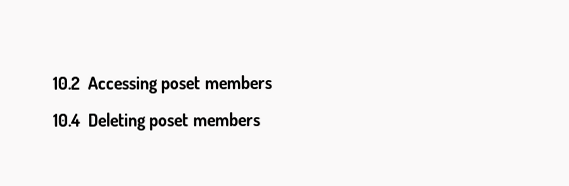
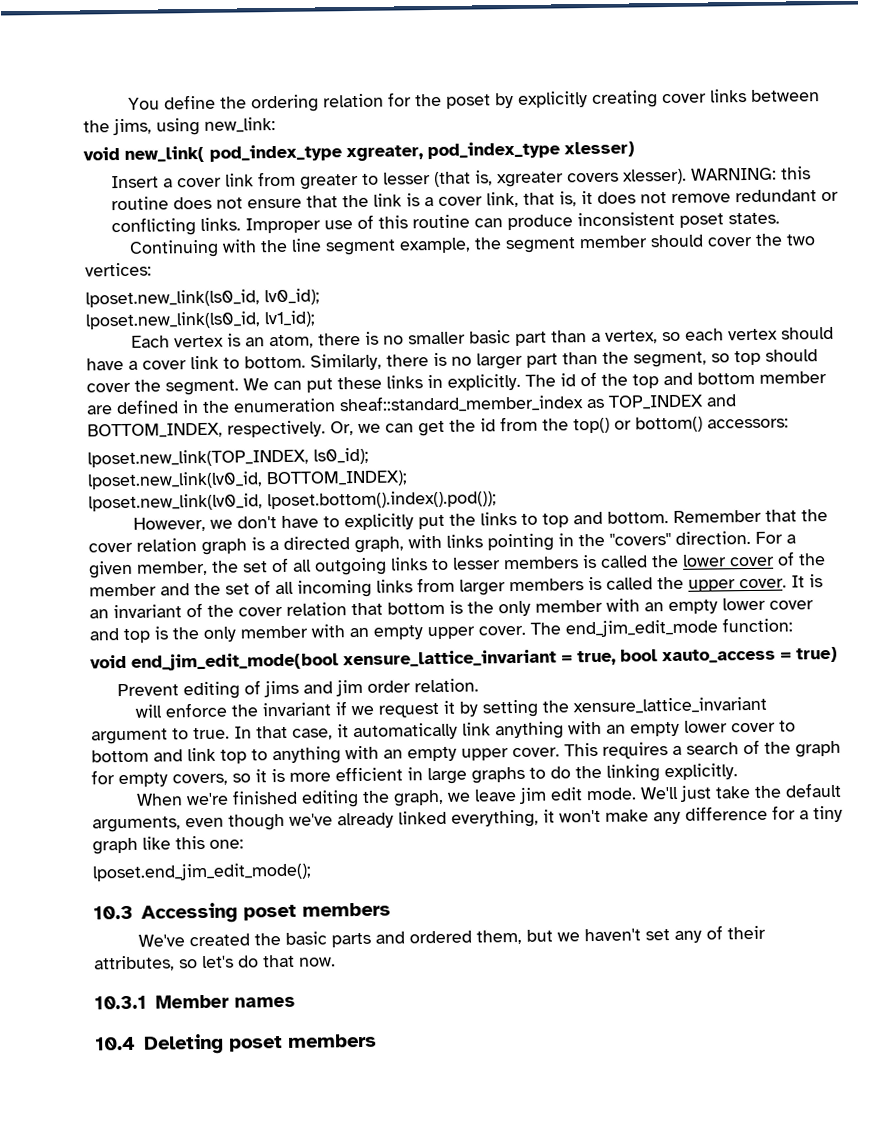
[52,75,272,94] 10.2 Accessing poset members -> [127,89,820,113] [83,117,276,136] [83,141,635,163] [111,166,812,190] [111,189,840,211] [111,211,781,237] [128,233,816,258] [85,262,152,277] [85,288,320,308] [85,310,316,330] [130,326,834,349] [86,349,818,371] [86,371,827,396] [86,394,737,415] [87,416,789,439] [87,447,369,468] [87,470,408,490] [88,490,497,512] [132,509,828,532] [88,530,796,555] [88,551,826,579] [89,574,823,598] [89,597,814,619] [89,617,793,643] [90,646,838,671] [117,678,480,700] [134,696,767,718] [91,720,796,745] [91,739,841,765] [91,763,738,788] [135,782,842,808] [92,805,843,833] [92,835,244,855] [92,862,312,882] [93,902,391,924] [137,925,766,948] [94,954,336,972] [94,994,295,1010] You define the ordering relation for the poset by explicitly creating cover links between the jims, using new_link: // void new_link( pod_index_type xgreater, pod_index_type xlesser) // Insert a cover link from greater to lesser (that is, xgreater covers xlesser). WARNING: this routine does not ensure that the link is a cover link, that is, it does not remove redundant or conflicting links. Improper use of this routine can produce inconsistent poset states. // Continuing with the line segment example, the segment member should cover the two vertices: // lposet.new_link(ls0_id, lv0_id); // lposet.new_link(ls0_id, lv1_id); // Each vertex is an atom, there is no smaller basic part than a vertex, so each vertex should have a cover link to bottom. Similarly, there is no larger part than the segment, so top should cover the segment. We can put these links in explicitly. The id of the top and bottom member are defined in the enumeration sheaf::standard_member_index as TOP_INDEX and BOTTOM_INDEX, respectively. Or, we can get the id from the top() or bottom() accessors: // lposet.new_link(TOP_INDEX, ls0_id); // lposet.new_link(lv0_id, BOTTOM_INDEX); // lposet.new_link(lv0_id, lposet.bottom().index().pod()); // However, we don't have to explicitly put the links to top and bottom. Remember that the cover relation graph is a directed graph, with links pointing in the "covers" direction. For a given member, the set of all outgoing links to lesser members is called the lower cover of the member and the set of all incoming links from larger members is called the upper cover. It is an invariant of the cover relation that bottom is the only member with an empty lower cover and top is the only member with an empty upper cover. The end_jim_edit_mode function: // void end_jim_edit_mode(bool xensure_lattice_invariant = true, bool xauto_access = true) // Prevent editing of jims and jim order relation. // will enforce the invariant if we request it by setting the xensure_lattice_invariant argument to true. In that case, it automatically link anything with an empty lower cover to bottom and link top to anything with an empty upper cover. This requires a search of the graph for empty covers, so it is more efficient in large graphs to do the linking explicitly. // When we're finished editing the graph, we leave jim edit mode. We'll just take the default arguments, even though we've already linked everything, it won't make any difference for a tiny graph like this one: // lposet.end_jim_edit_mode(); // 10.3 Accessing poset members // We've created the basic parts and ordered them, but we haven't set any of their attributes, so let's do that now. // 10.3.1 Member names

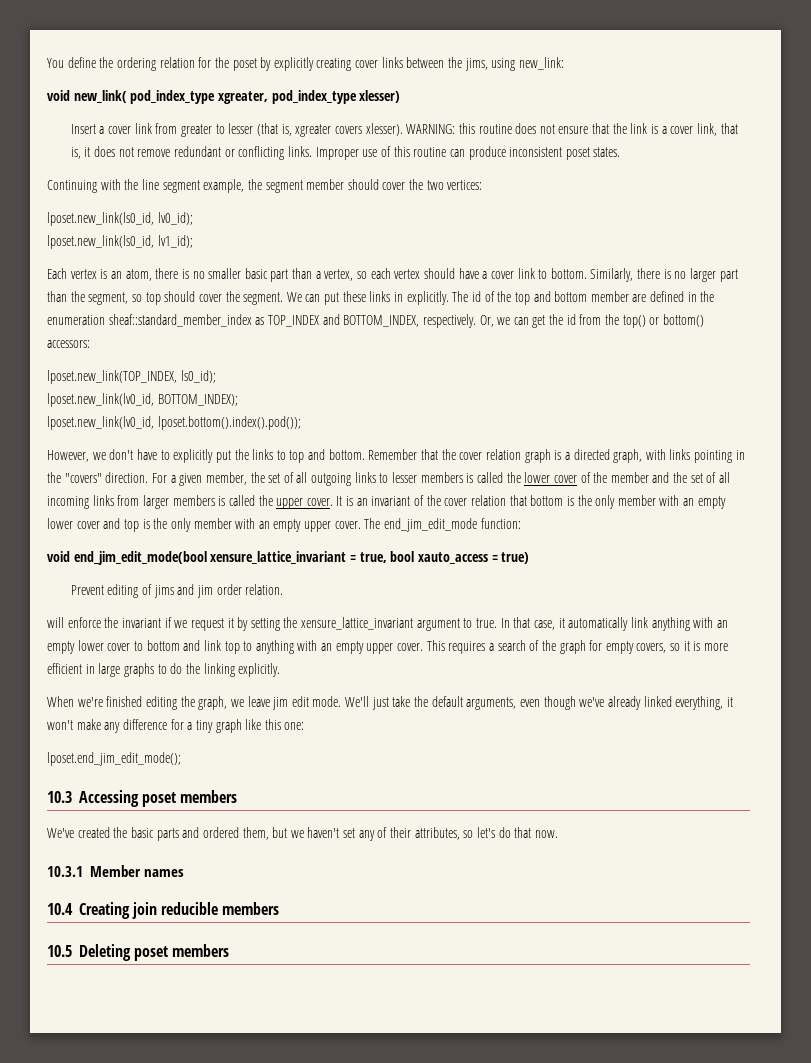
(136, 1043) none -> [78,902,280,919] [47,945,72,957] Creating join reducible members // 10.5

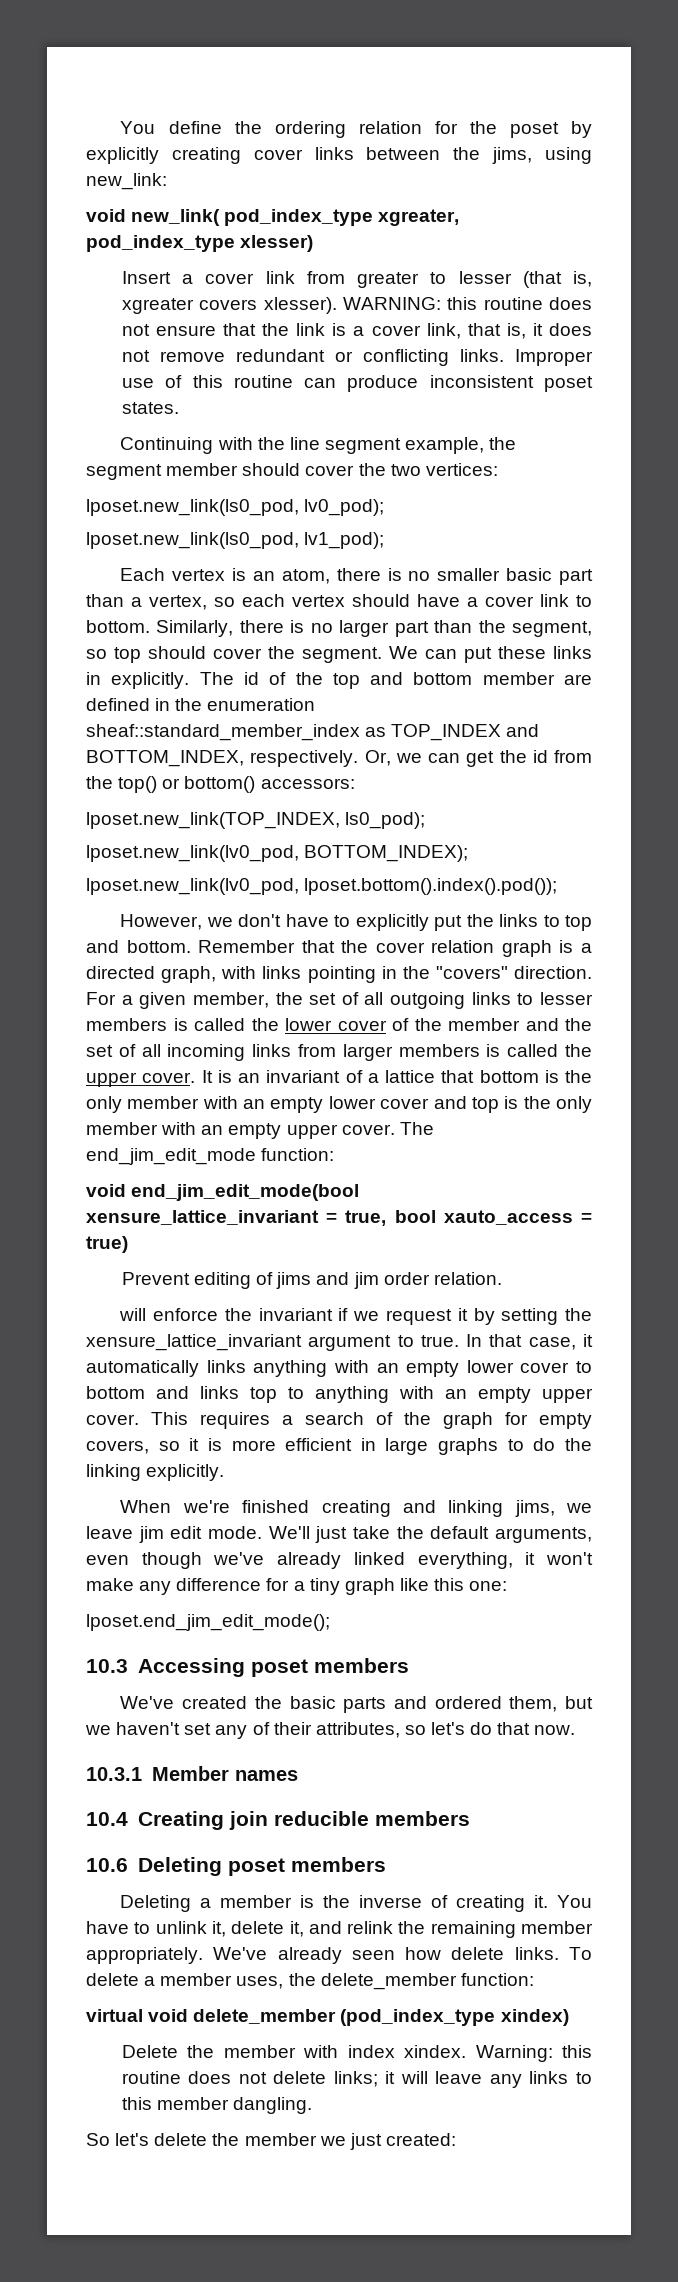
[47,212,193,226] [47,235,193,249] lposet.new_link(ls0_id, lv0_id); // lposet.new_link(ls0_id, lv1_id); -> [86,499,385,516] [86,532,385,549] lposet.new_link(ls0_pod, lv0_pod); // lposet.new_link(ls0_pod, lv1_pod);
[180,370,216,383] [47,393,154,407] ls0_id); // lposet.new_link(lv0_id, -> [345,812,426,829] [86,845,299,862] ls0_pod); // lposet.new_link(lv0_pod,
[47,416,154,430] lposet.new_link(lv0_id, -> [86,878,299,895] lposet.new_link(lv0_pod,
[426,495,506,506] the cover relation -> [367,1070,435,1083] a lattice
[630,617,648,628] link -> [206,1360,246,1373] links
[203,640,221,651] link -> [200,1386,239,1399] links
[145,696,228,710] editing the graph, -> [321,1500,555,1517] creating and linking jims,
[47,945,72,957] 10.5 -> [86,1858,128,1872] 10.6
(230, 950) none -> [120,1895,593,1912] [86,1921,593,1938] [86,1947,592,1964] [86,1973,534,1990] [86,2009,569,2026] [121,2045,592,2062] [121,2071,593,2088] [121,2097,313,2114] [86,2133,456,2150] // Deleting a member is the inverse of creating it. You have to unlink it, delete it, and relink the remaining member appropriately. We've already seen how delete links. To delete a member uses, the delete_member function: // virtual void delete_member (pod_index_type xindex) // Delete the member with index xindex. Warning: this routine does not delete links; it will leave any links to this member dangling. // So let's delete the member we just created:

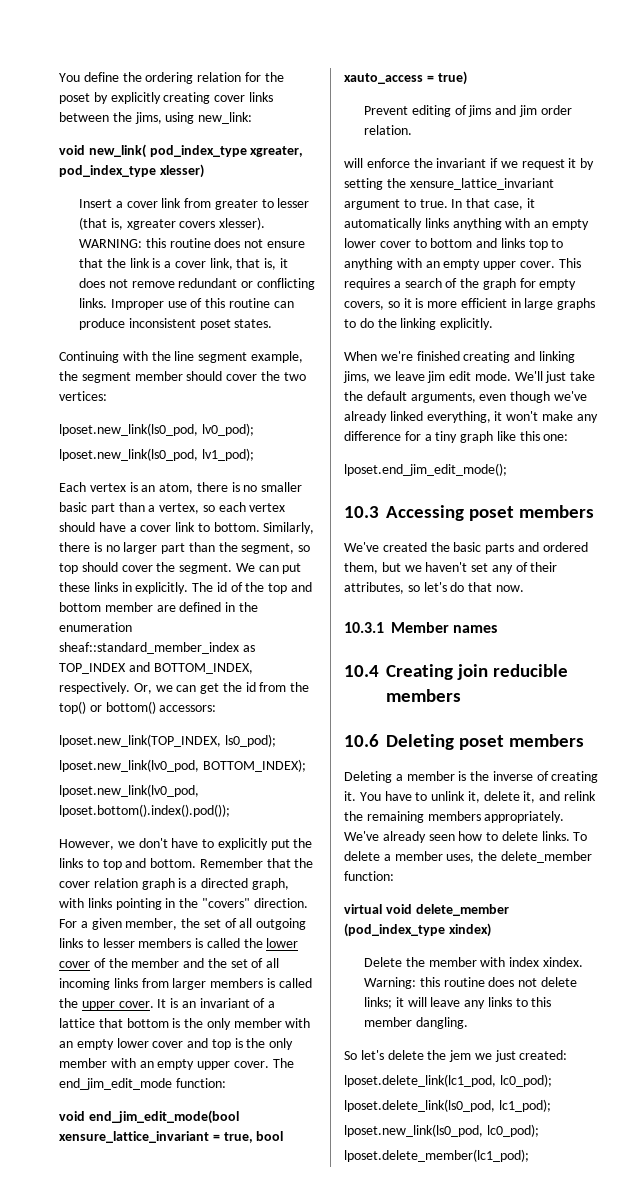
[521,1921,593,1934] member -> [427,811,481,821] members
(442, 1953) none -> [486,832,499,841] to
[244,2133,317,2146] member -> [449,1050,472,1062] jem
(456, 2139) none -> [344,1074,552,1087] [344,1099,551,1112] [344,1124,539,1137] [344,1149,529,1162] // lposet.delete_link(lc1_pod, lc0_pod); // lposet.delete_link(ls0_pod, lc1_pod); // lposet.new_link(ls0_pod, lc0_pod); // lposet.delete_member(lc1_pod);

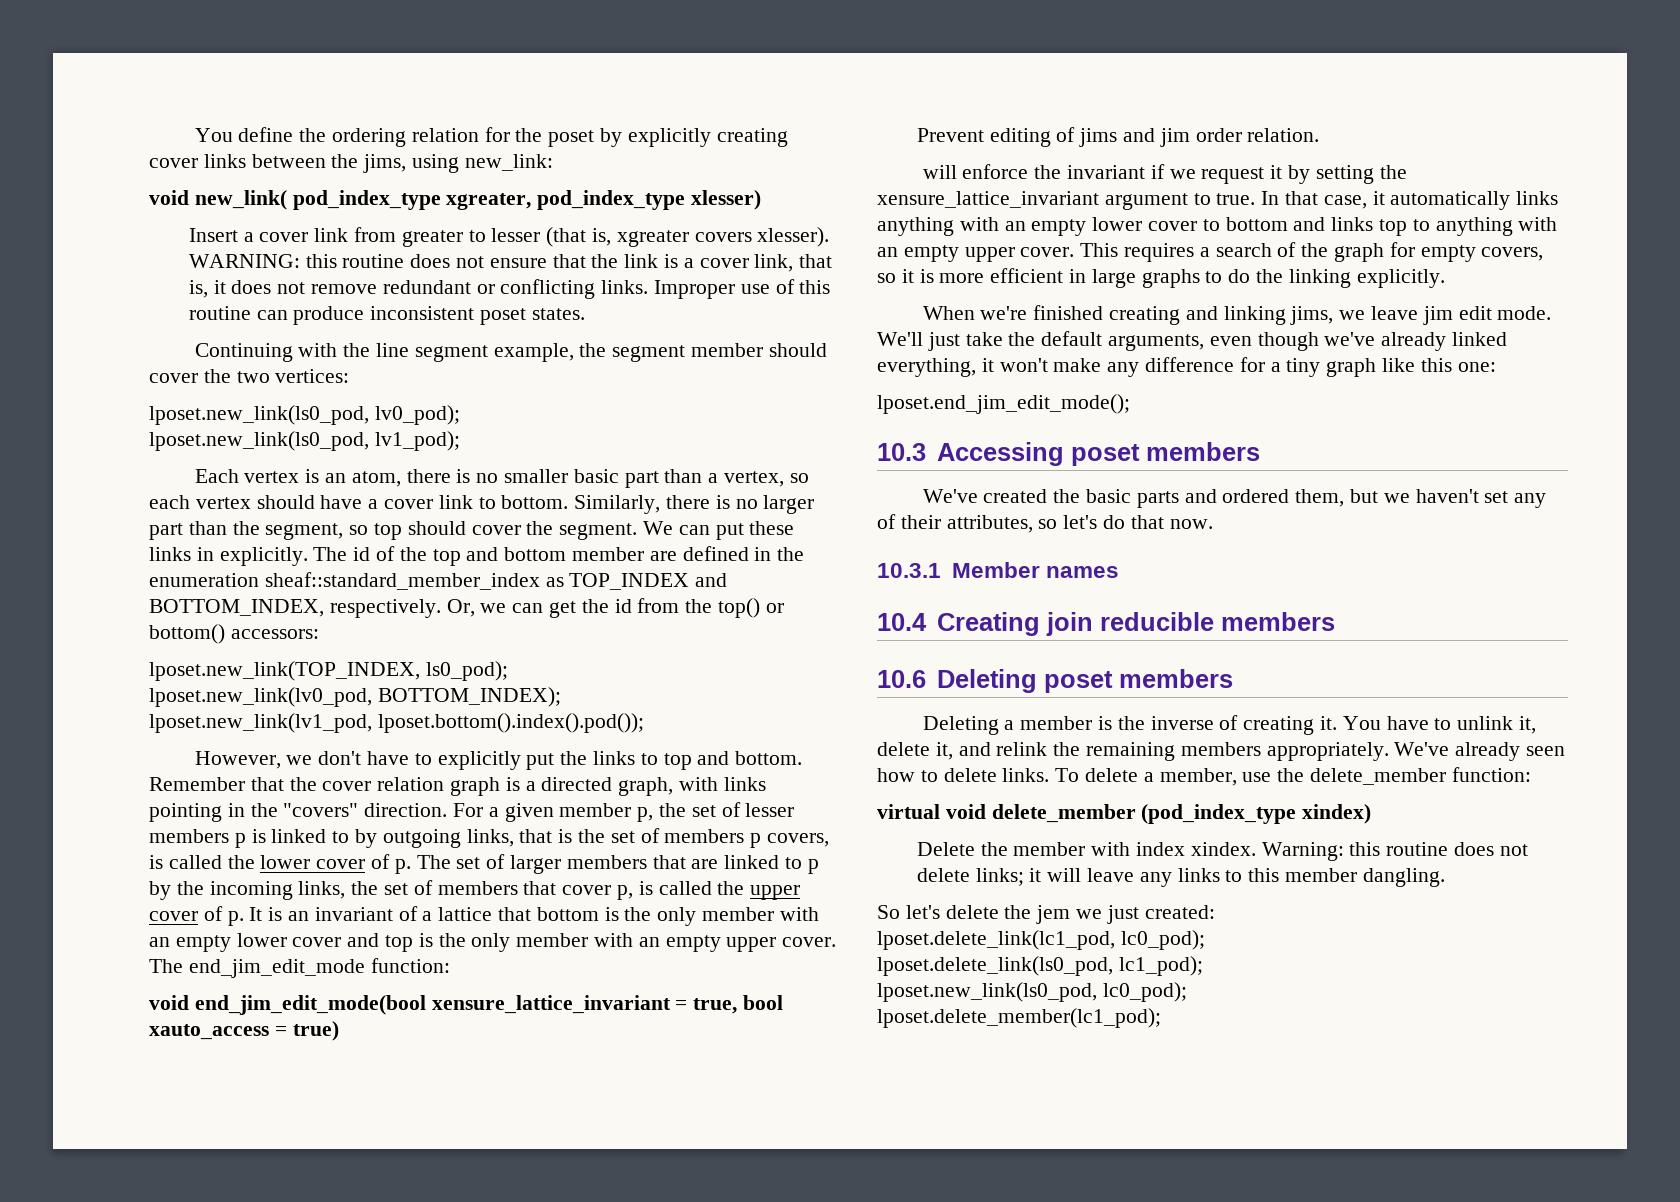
[59,784,199,797] lposet.new_link(lv0_pod, -> [149,713,372,733] lposet.new_link(lv1_pod,
[125,918,307,930] [59,938,192,948] member, the set of all outgoing links to lesser members -> [559,802,795,822] [149,828,830,848] member p, the set of lesser members p is linked to by outgoing links, that is the set of members p covers,
[108,958,280,968] [59,978,264,990] the member and the set of all incoming links from larger members -> [394,854,819,874] [149,880,634,900] p. The set of larger members that are linked to p by the incoming links, the set of members that cover p,
[118,1001,154,1008] cover. -> [149,906,244,926] cover of p.
[394,851,475,863] member uses, -> [1159,768,1272,786] member, use

